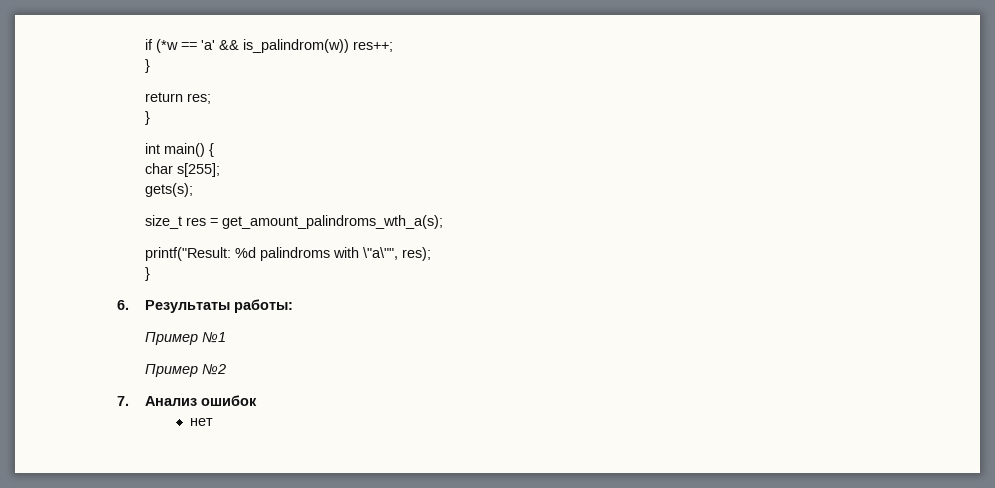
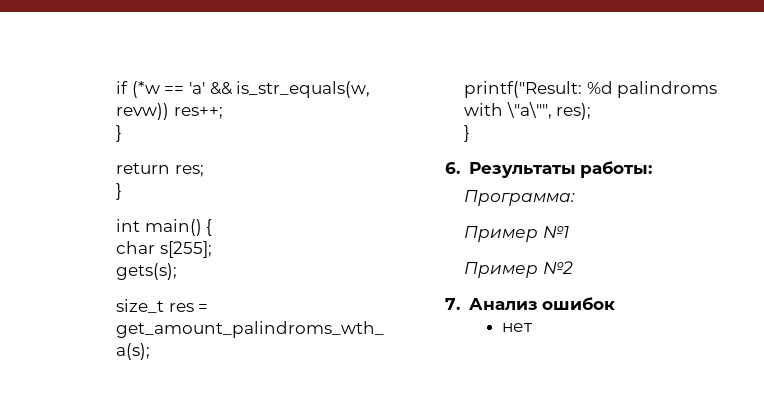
[243,39,350,53] is_palindrom(w)) -> [236,81,371,98] [116,103,170,120] is_str_equals(w, revw))
(294, 306) none -> [464,190,576,206] // Программа:

